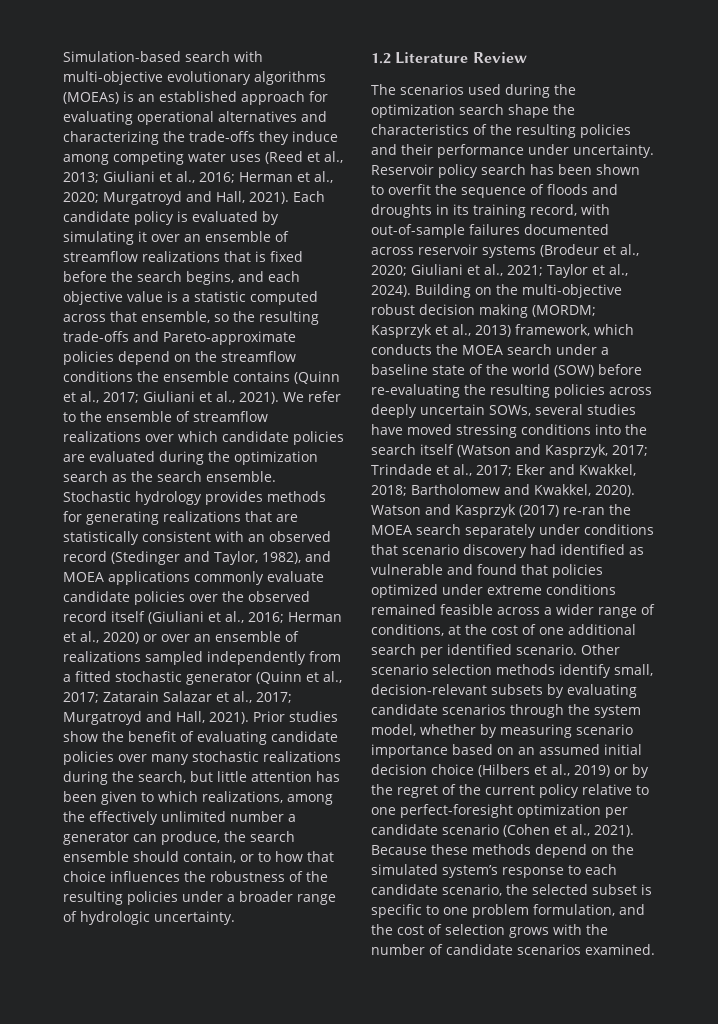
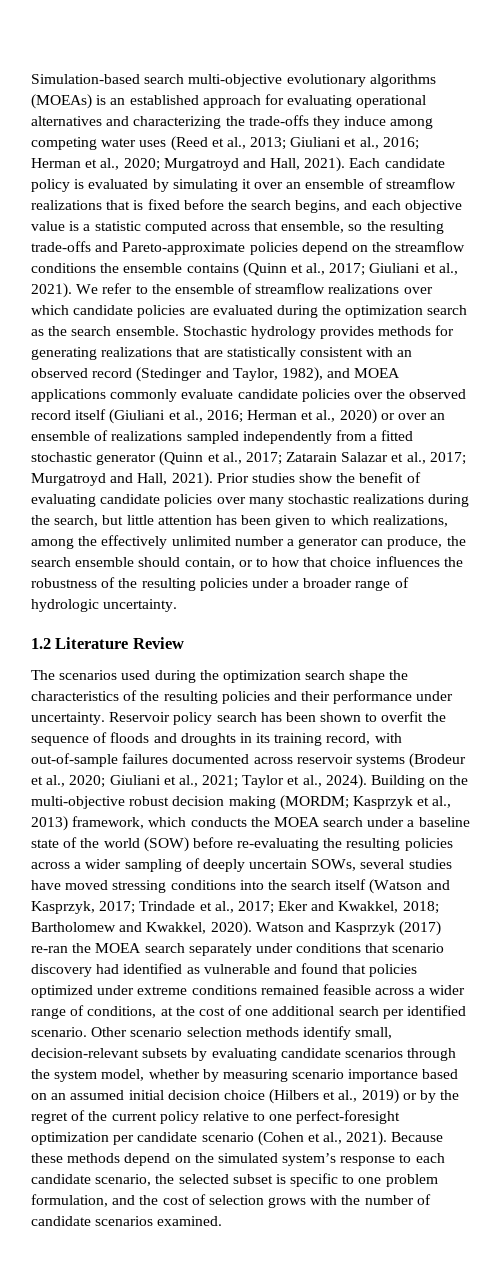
[234,51,263,62] with -> (185, 79) none
(652, 391) none -> [74,858,200,872] a wider sampling of

